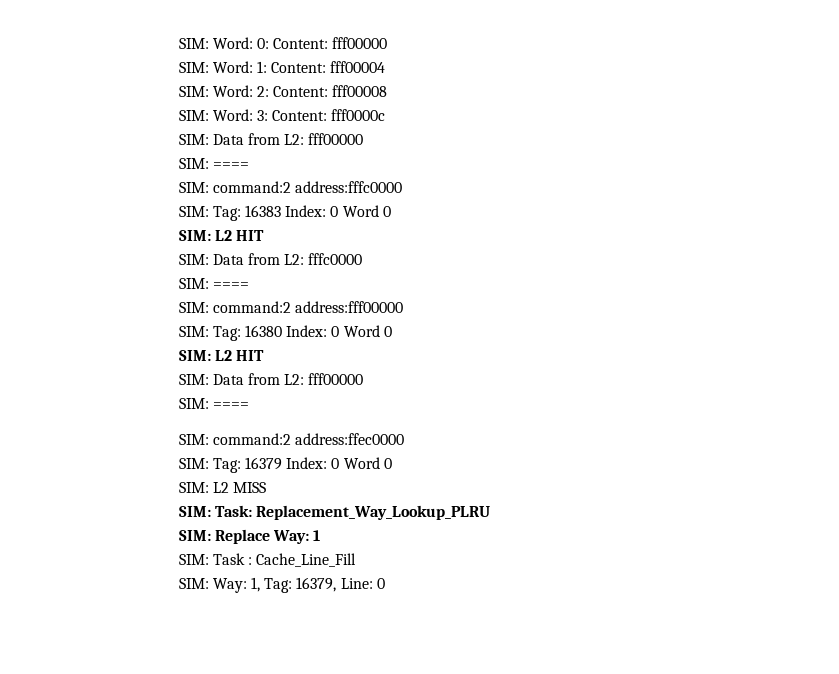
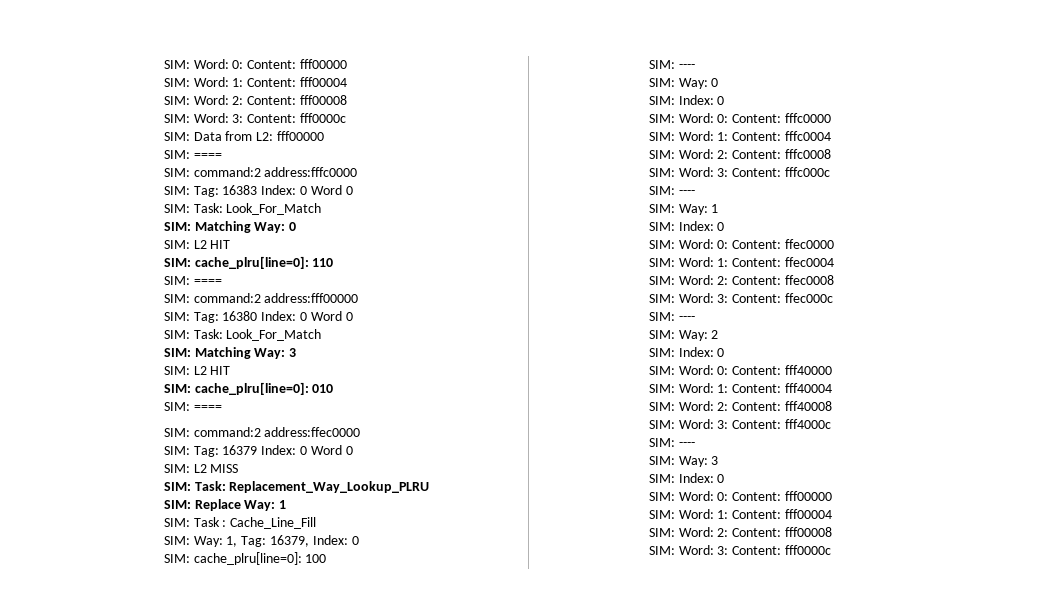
[178,230,265,241] [178,253,363,265] // SIM: L2 HIT // SIM: Data from L2: fffc0000 -> [163,203,322,215] [163,221,297,233] [163,240,231,249] [163,256,334,269] // SIM: Task: Look_For_Match // SIM: Matching Way: 0 // SIM: L2 HIT // SIM: cache_plru[line=0]: 110
[178,350,265,361] [178,373,364,385] // SIM: L2 HIT // SIM: Data from L2: fff00000 -> [163,329,322,341] [163,347,297,359] [163,366,231,375] [163,382,334,395] // SIM: Task: Look_For_Match // SIM: Matching Way: 3 // SIM: L2 HIT // SIM: cache_plru[line=0]: 010
[340,578,385,589] Line: 0 -> [312,535,359,545] [163,552,327,565] [648,60,695,69] [648,78,719,89] [648,95,725,105] [648,113,831,123] [648,131,831,141] [648,149,831,159] [648,167,830,177] [648,186,695,195] [648,204,719,215] [648,221,725,231] [648,239,834,249] [648,257,834,267] [648,275,834,285] [648,293,833,303] [648,312,695,321] [648,330,719,341] [648,347,725,357] [648,365,832,375] [648,383,832,393] [648,401,832,411] [648,419,831,429] [648,438,695,447] [648,456,719,467] [648,473,725,483] [648,491,832,501] [648,509,832,519] [648,527,832,537] [648,545,831,555] Index: 0 // SIM: cache_plru[line=0]: 100 // SIM: ---- // SIM: Way: 0 // SIM: Index: 0 // SIM: Word: 0: Content: fffc0000 // SIM: Word: 1: Content: fffc0004 // SIM: Word: 2: Content: fffc0008 // SIM: Word: 3: Content: fffc000c // SIM: ---- // SIM: Way: 1 // SIM: Index: 0 // SIM: Word: 0: Content: ffec0000 // SIM: Word: 1: Content: ffec0004 // SIM: Word: 2: Content: ffec0008 // SIM: Word: 3: Content: ffec000c // SIM: ---- // SIM: Way: 2 // SIM: Index: 0 // SIM: Word: 0: Content: fff40000 // SIM: Word: 1: Content: fff40004 // SIM: Word: 2: Content: fff40008 // SIM: Word: 3: Content: fff4000c // SIM: ---- // SIM: Way: 3 // SIM: Index: 0 // SIM: Word: 0: Content: fff00000 // SIM: Word: 1: Content: fff00004 // SIM: Word: 2: Content: fff00008 // SIM: Word: 3: Content: fff0000c

